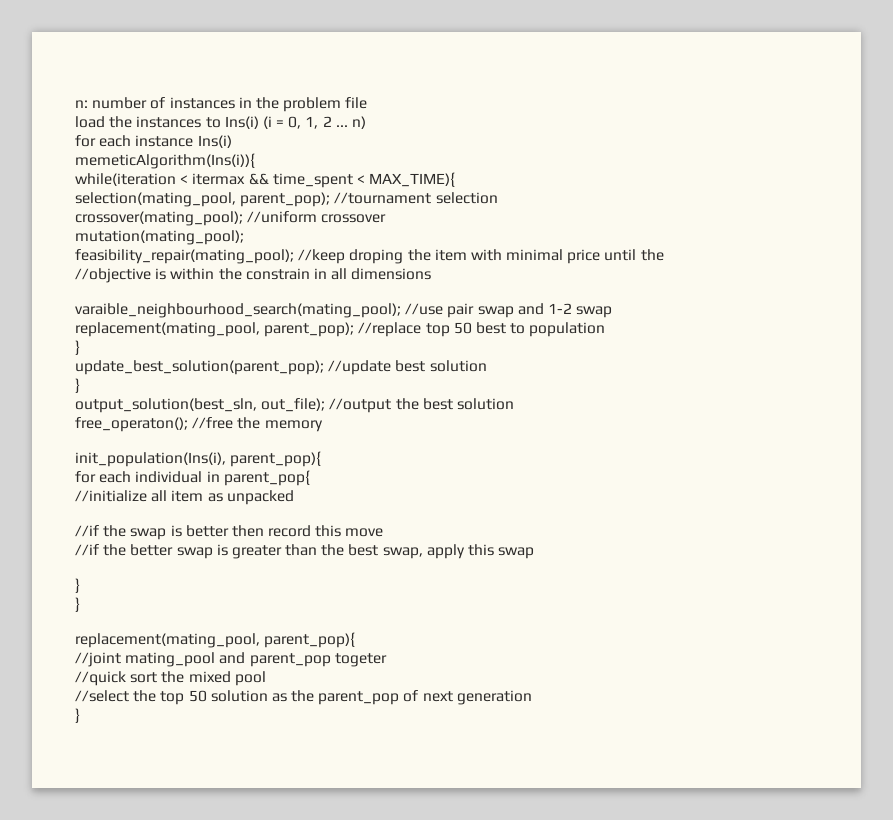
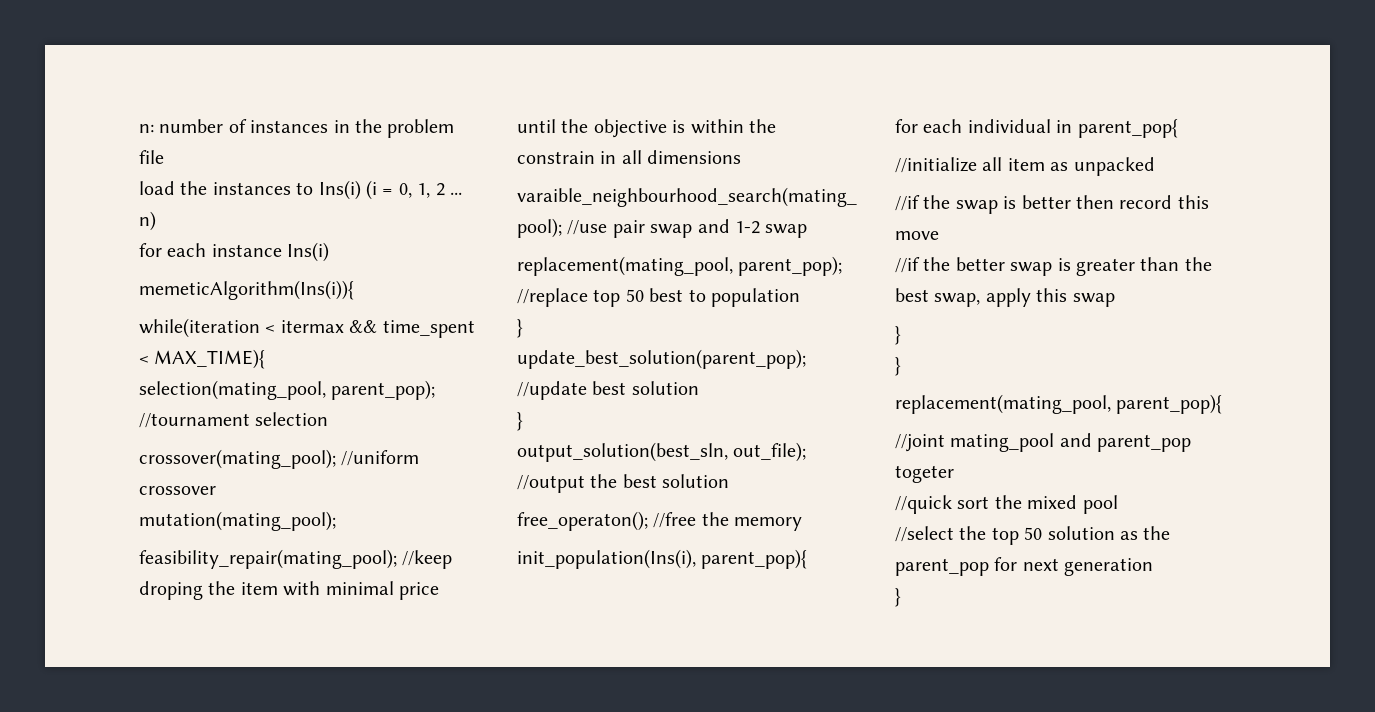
[75,268,151,283] // //objective -> [593,119,667,138] objective
[403,690,419,702] of -> [994,557,1018,571] for

